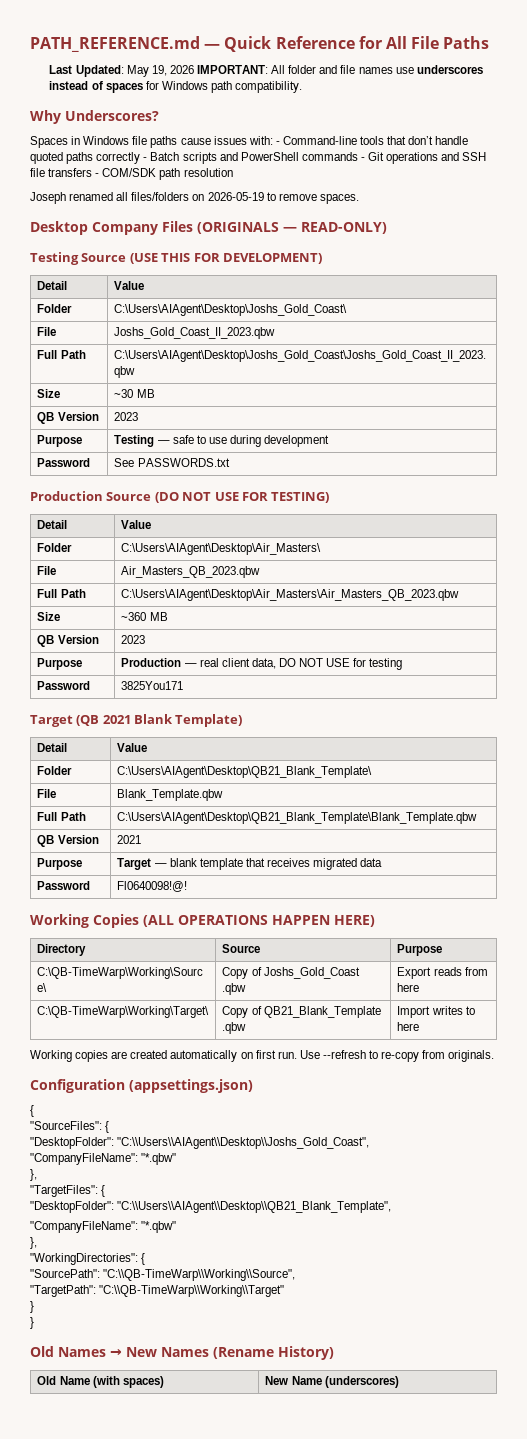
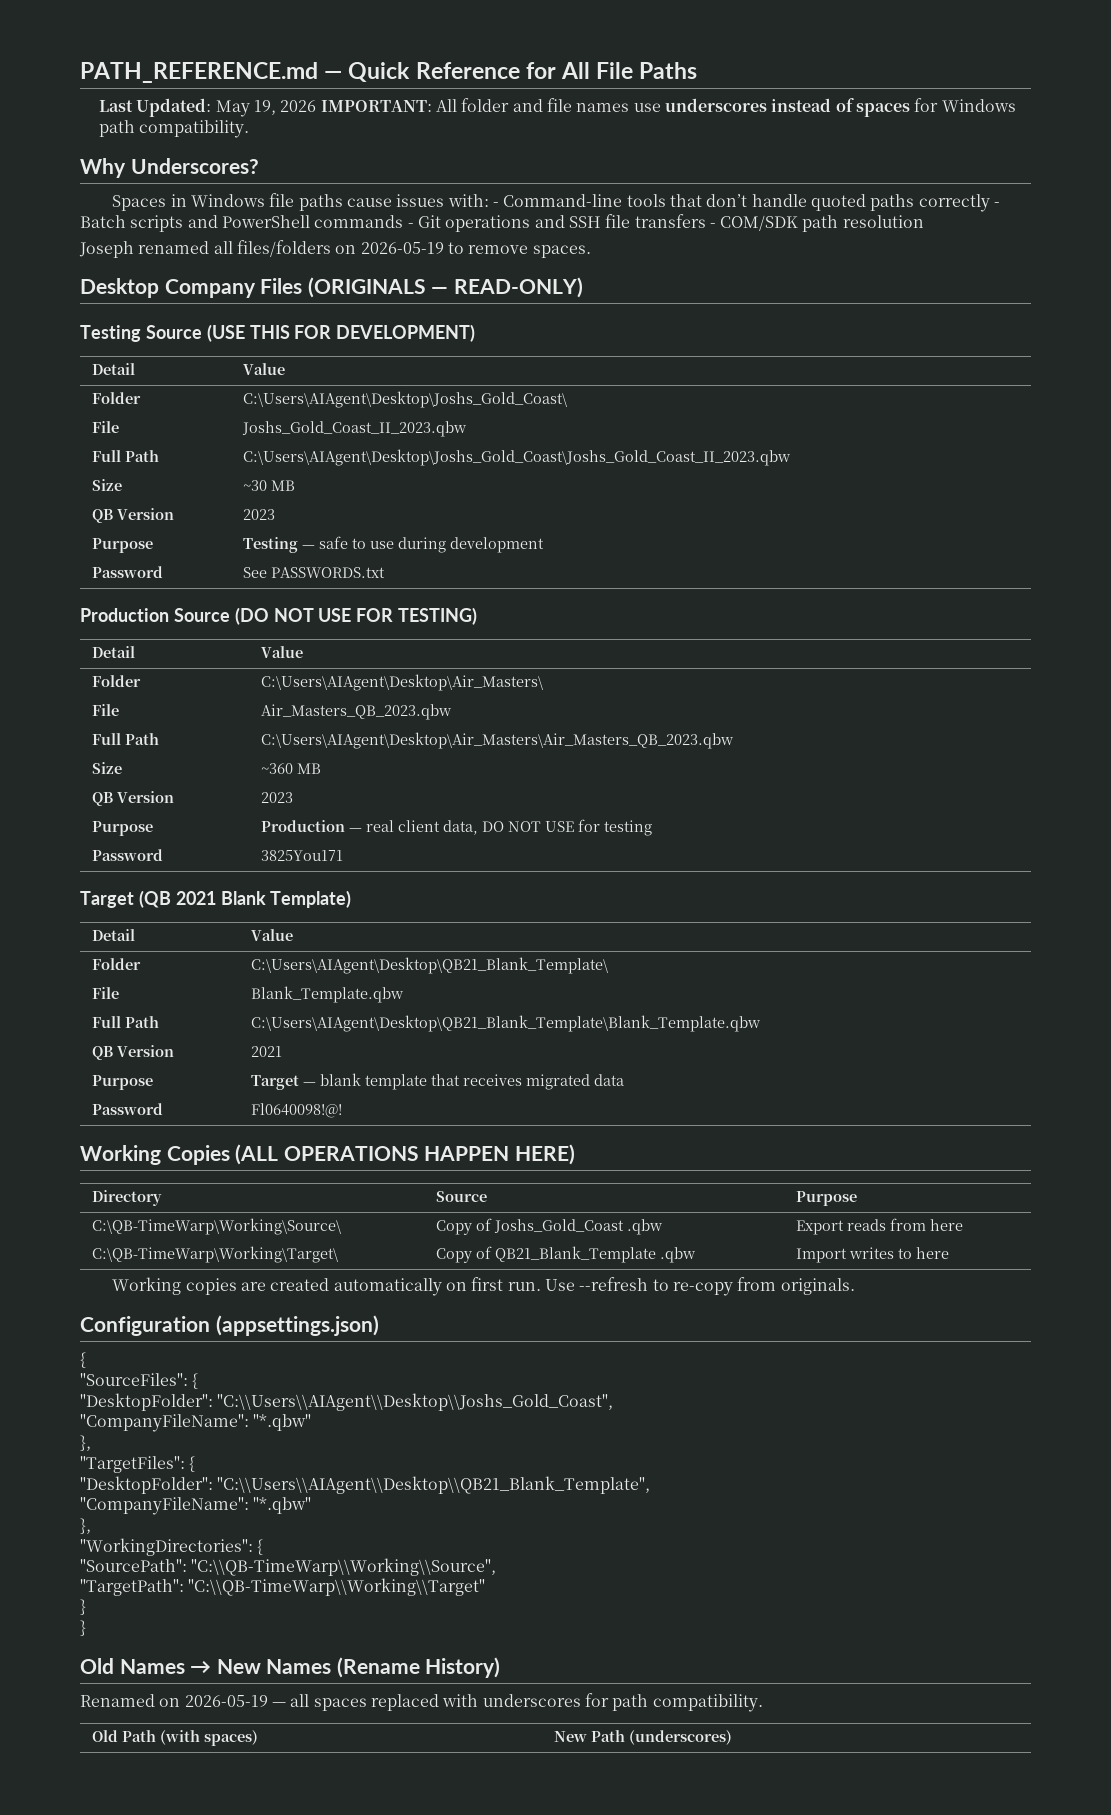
[37,1376,90,1385] // Old Name -> [80,1693,763,1712] [92,1730,157,1742] // Renamed on 2026-05-19 — all spaces replaced with underscores for path compatibility. // Old Path
[291,1376,322,1385] Name -> [591,1730,626,1742] Path

